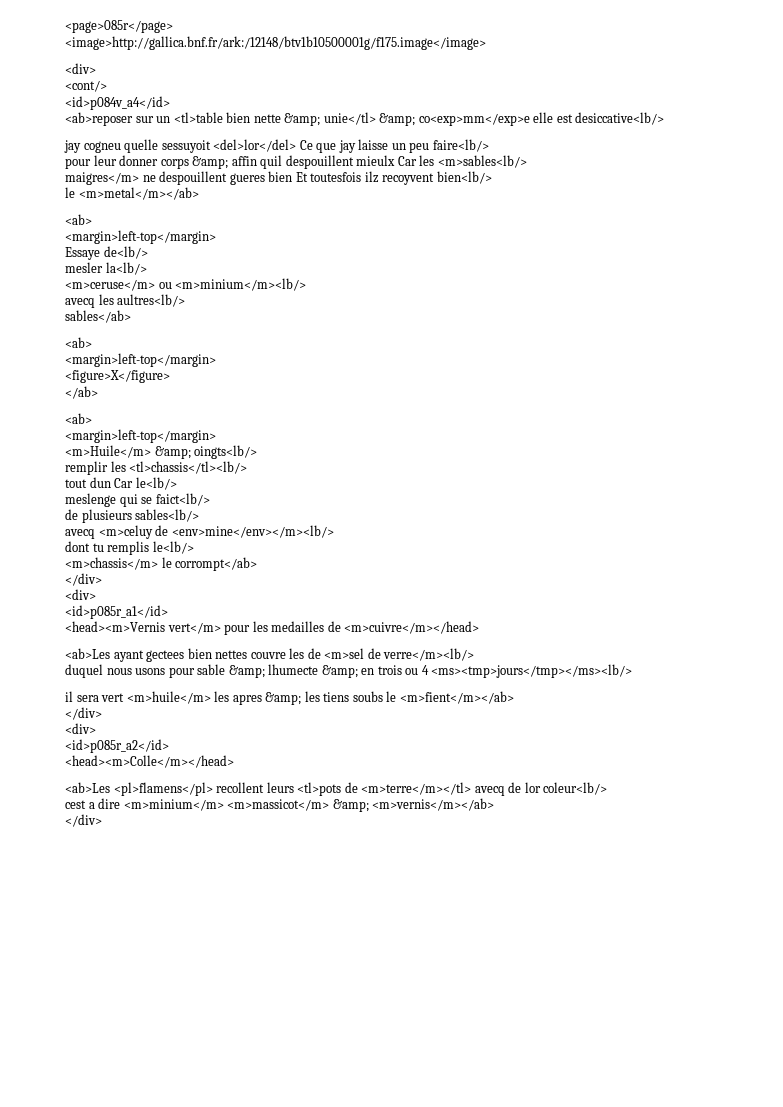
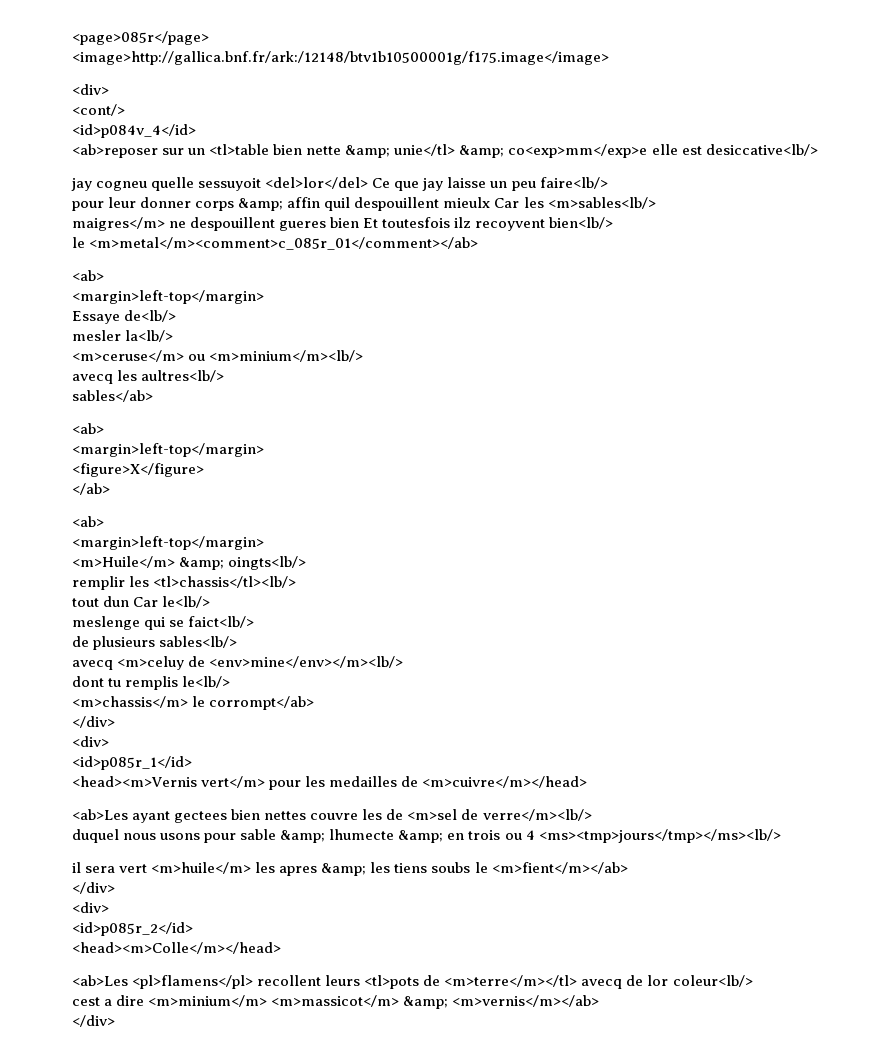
[65,96,170,110] <id>p084v_a4</id> -> [72,124,196,138] <id>p084v_4</id>
[78,187,199,200] <m>metal</m></ab> -> [89,237,479,250] <m>metal</m><comment>c_085r_01</comment></ab>
[65,605,168,619] <id>p085r_a1</id> -> [72,756,192,770] <id>p085r_1</id>
[65,739,169,753] <id>p085r_a2</id> -> [72,922,193,936] <id>p085r_2</id>

